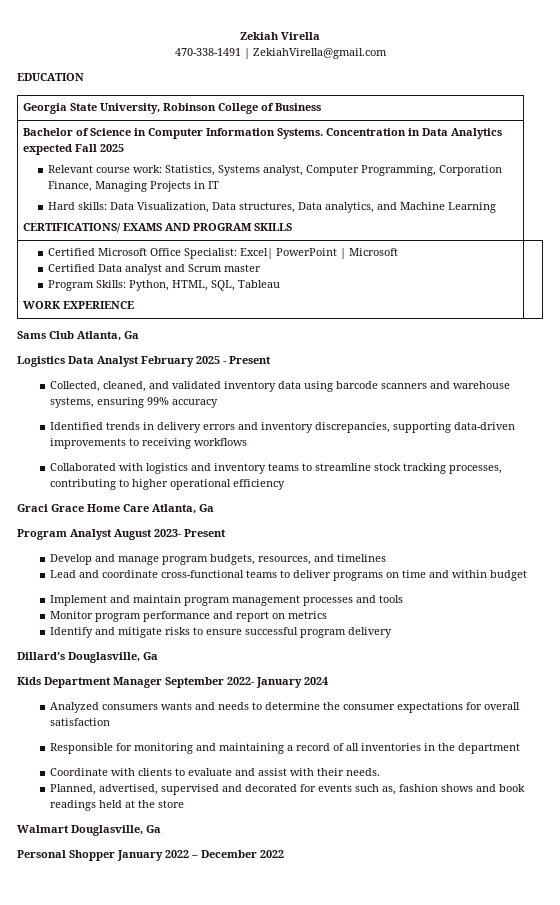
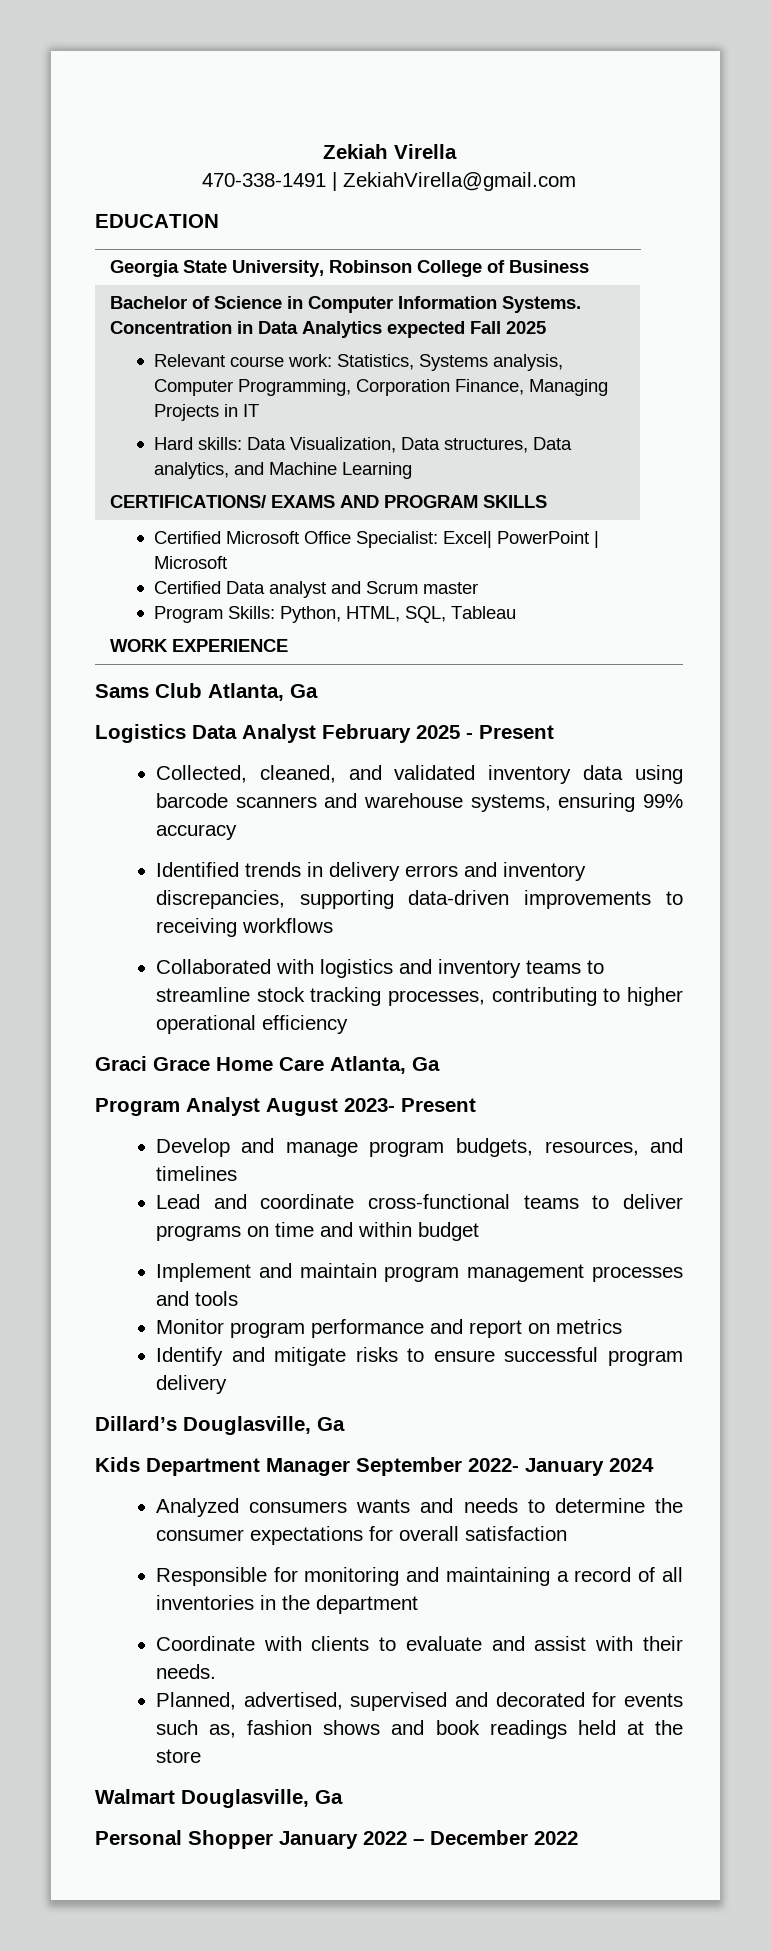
[263,165,304,176] analyst, -> [492,354,563,371] analysis,

